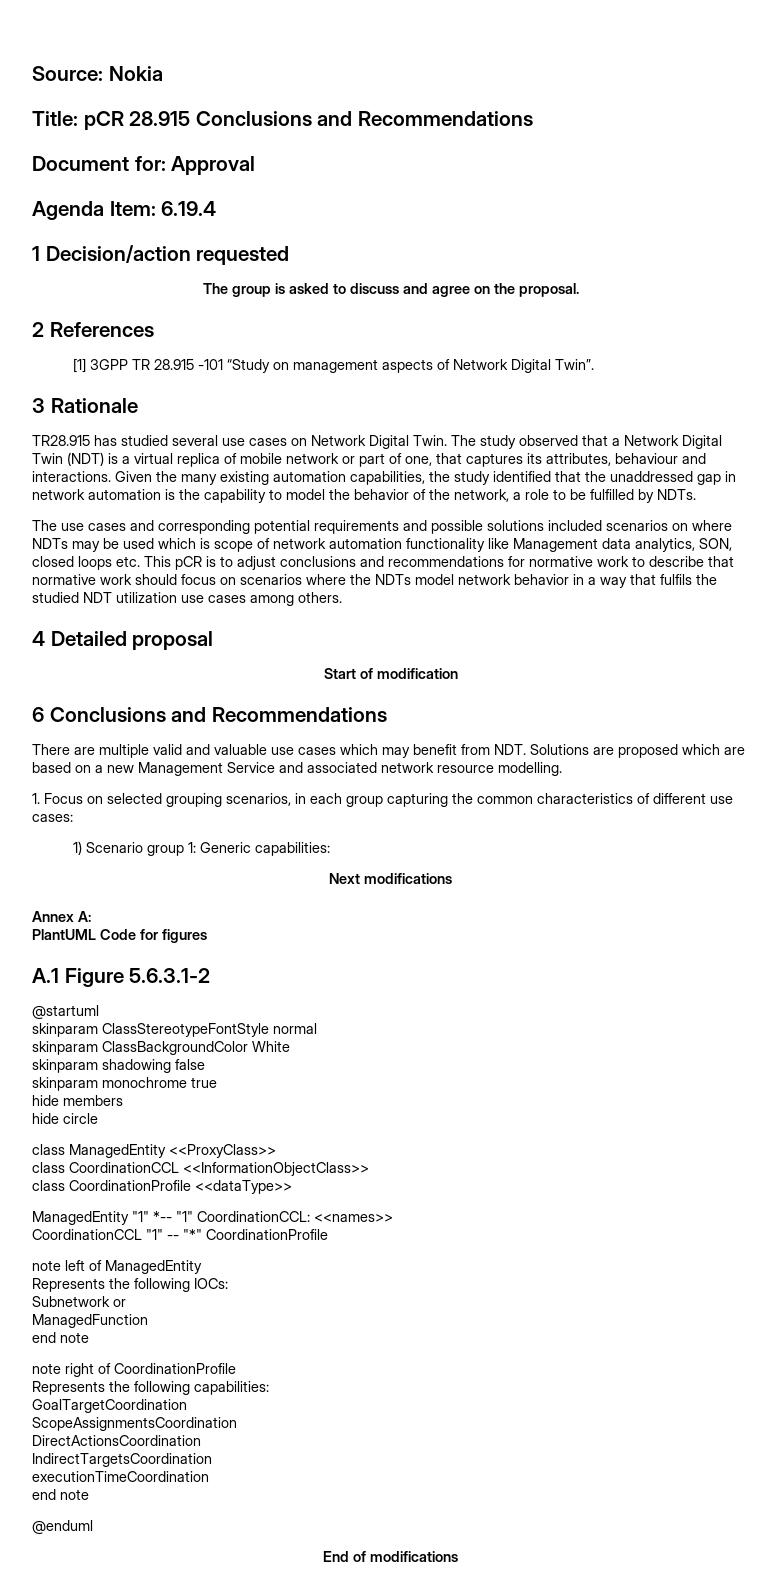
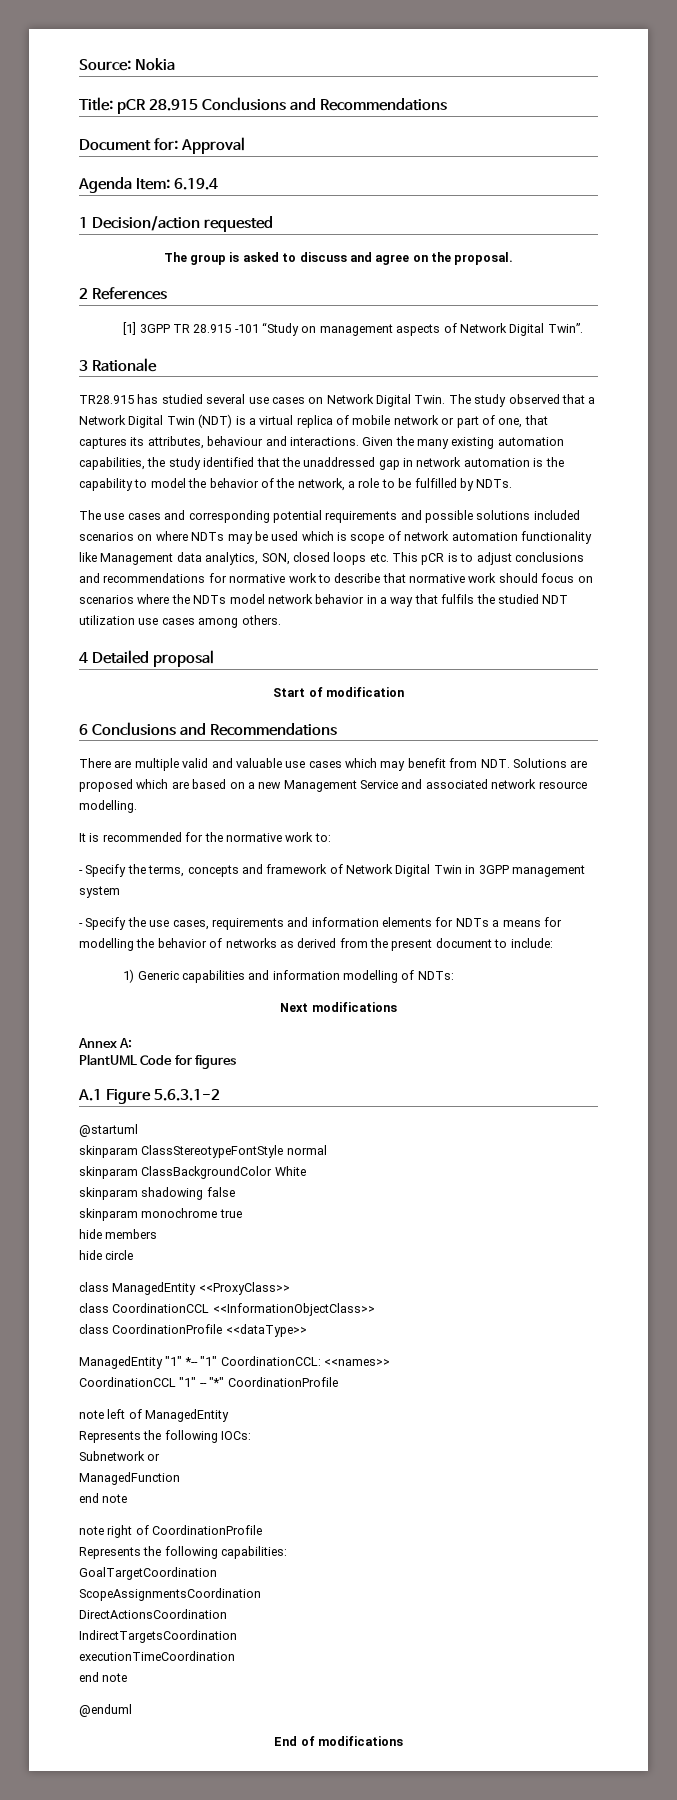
[32,793,733,807] [32,814,73,822] [73,841,331,856] 1. Focus on selected grouping scenarios, in each group capturing the common characteristics of different use cases: // 1) Scenario group 1: Generic capabilities: -> [79,832,331,842] [79,864,585,877] [79,886,120,898] [79,917,562,930] [79,938,553,951] [123,969,454,983] It is recommended for the normative work to: // - Specify the terms, concepts and framework of Network Digital Twin in 3GPP management system // - Specify the use cases, requirements and information elements for NDTs a means for modelling the behavior of networks as derived from the present document to include: // 1) Generic capabilities and information modelling of NDTs:

